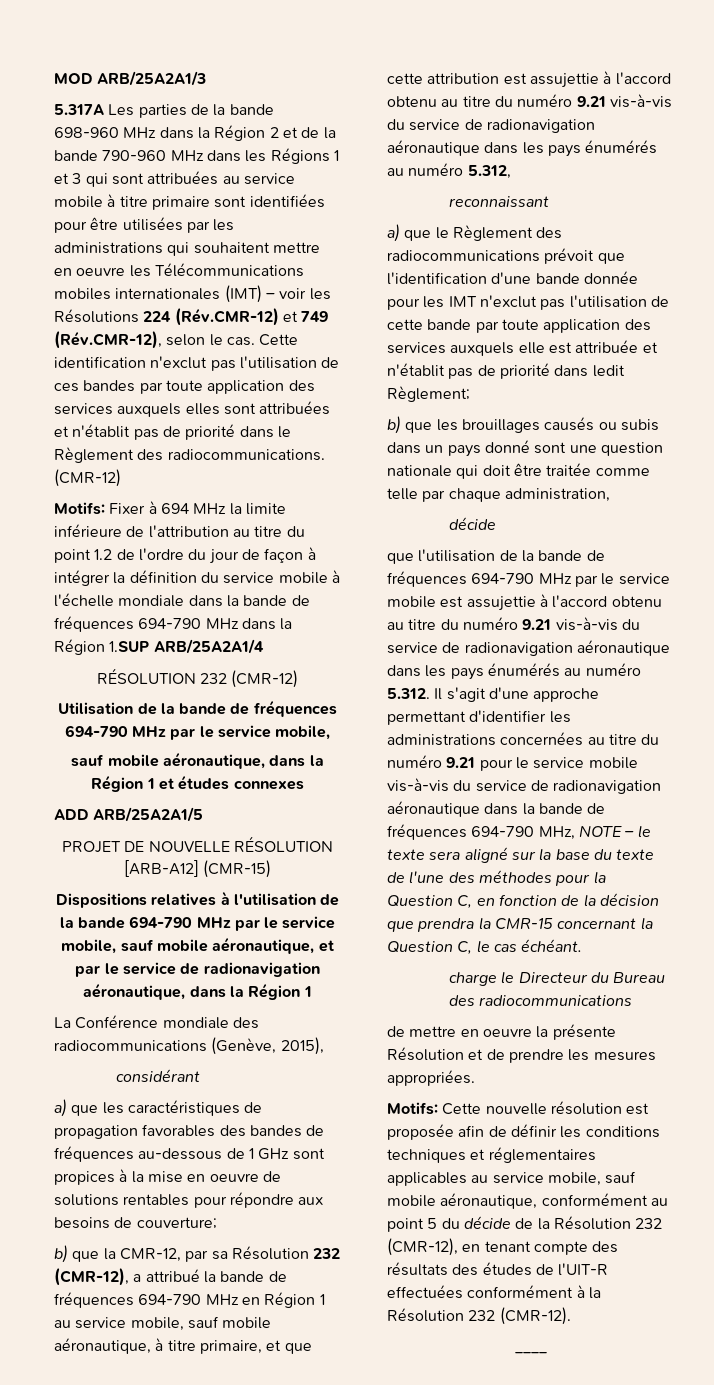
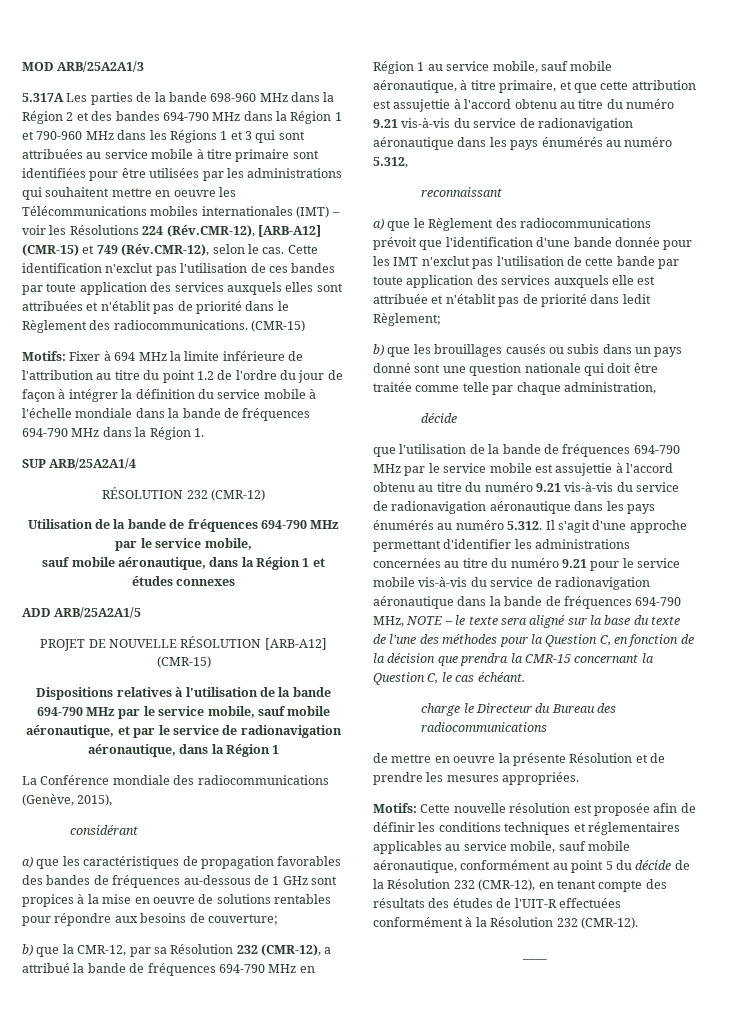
[301,127,336,139] [54,150,98,161] de la bande -> [91,111,342,124] [22,131,34,140] des bandes 694-790 MHz dans la Région 1 et
[174,308,279,326] (Rév.CMR-12) -> [166,225,321,237] [22,244,79,256] (Rév.CMR-12), [ARB-A12] (CMR-15)
[54,469,121,487] (CMR-12) -> [251,320,306,332] (CMR-15)
[109,641,150,652] 1.SUP -> [193,428,204,437] [22,459,46,468] 1. // SUP

